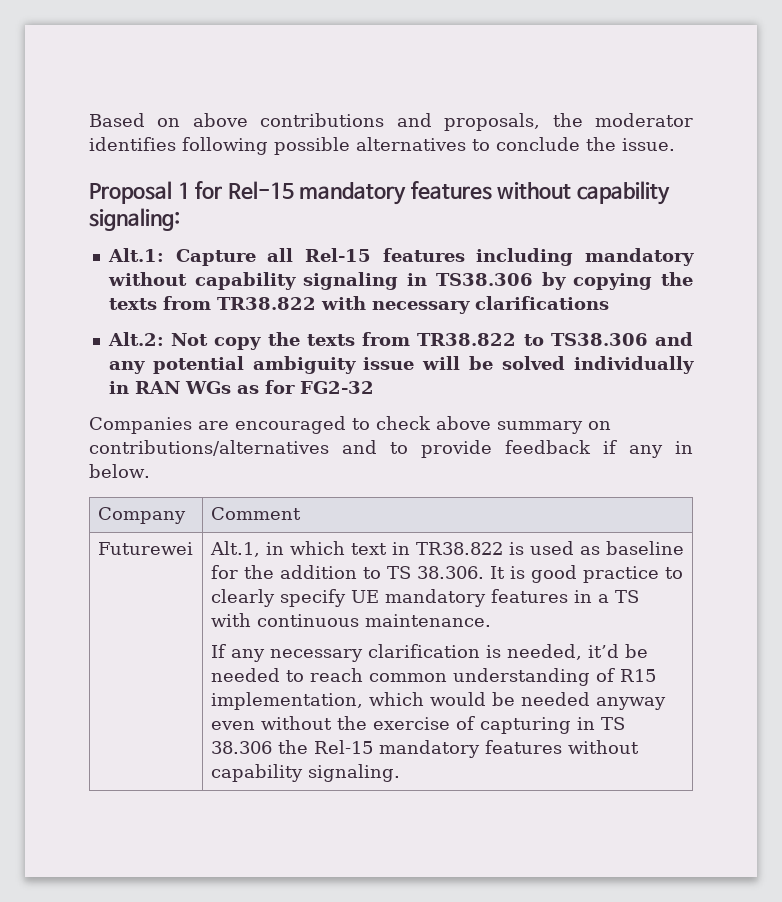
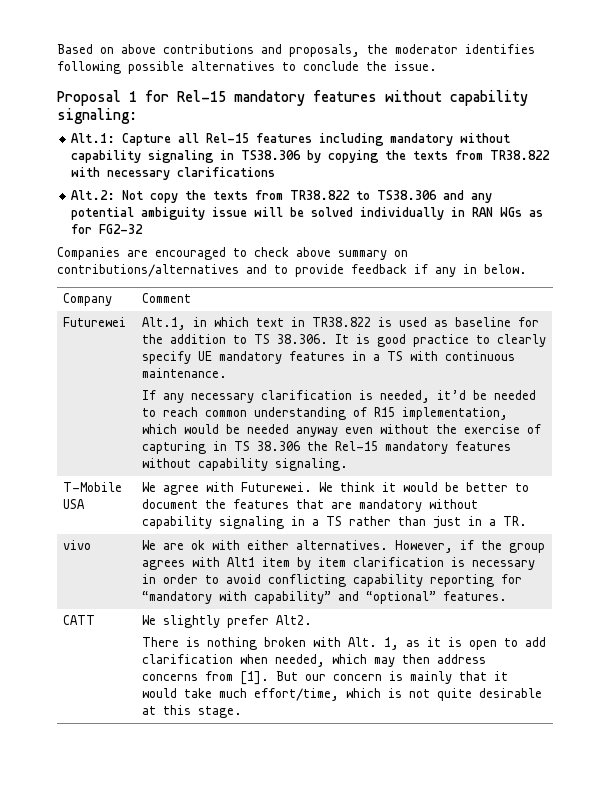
(400, 773) none -> [63,482,123,492] [63,499,86,509] [142,482,530,495] [142,499,479,512] [142,516,528,529] [63,540,92,550] [142,540,546,553] [142,557,536,570] [142,574,523,587] [142,591,508,604] [63,615,96,625] [142,615,313,628] [142,637,547,650] [142,654,487,667] [142,671,509,685] [142,688,543,701] [142,705,243,718] // T-Mobile USA | We agree with Futurewei. We think it would be better to document the features that are mandatory without capability signaling in a TS rather than just in a TR. // vivo | We are ok with either alternatives. However, if the group agrees with Alt1 item by item clarification is necessary in order to avoid conflicting capability reporting for “mandatory with capability” and “optional” features. // CATT | We slightly prefer Alt2. // There is nothing broken with Alt. 1, as it is open to add clarification when needed, which may then address concerns from [1]. But our concern is mainly that it would take much effort/time, which is not quite desirable at this stage.

